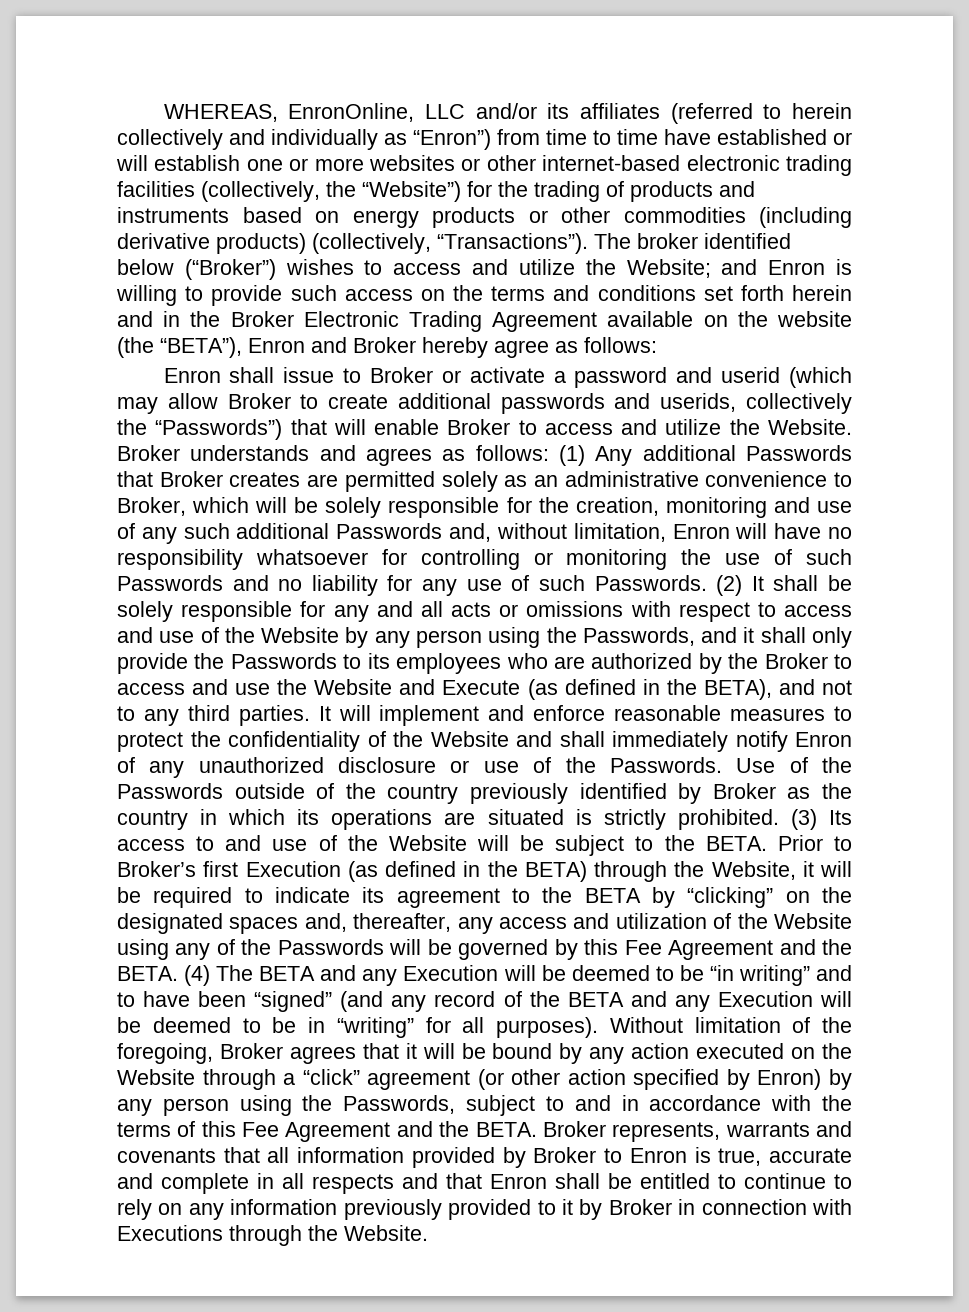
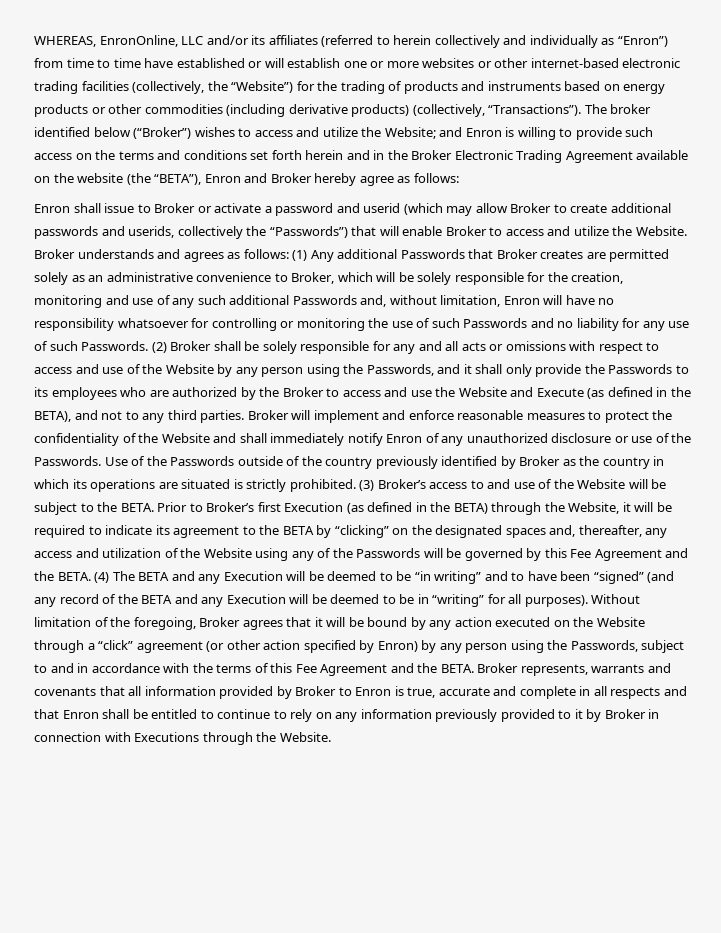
[751,576,764,591] It -> [170,341,212,351] Broker
[318,706,331,721] It -> [247,410,289,420] Broker
[829,810,852,825] Its -> [377,479,426,489] Broker’s

